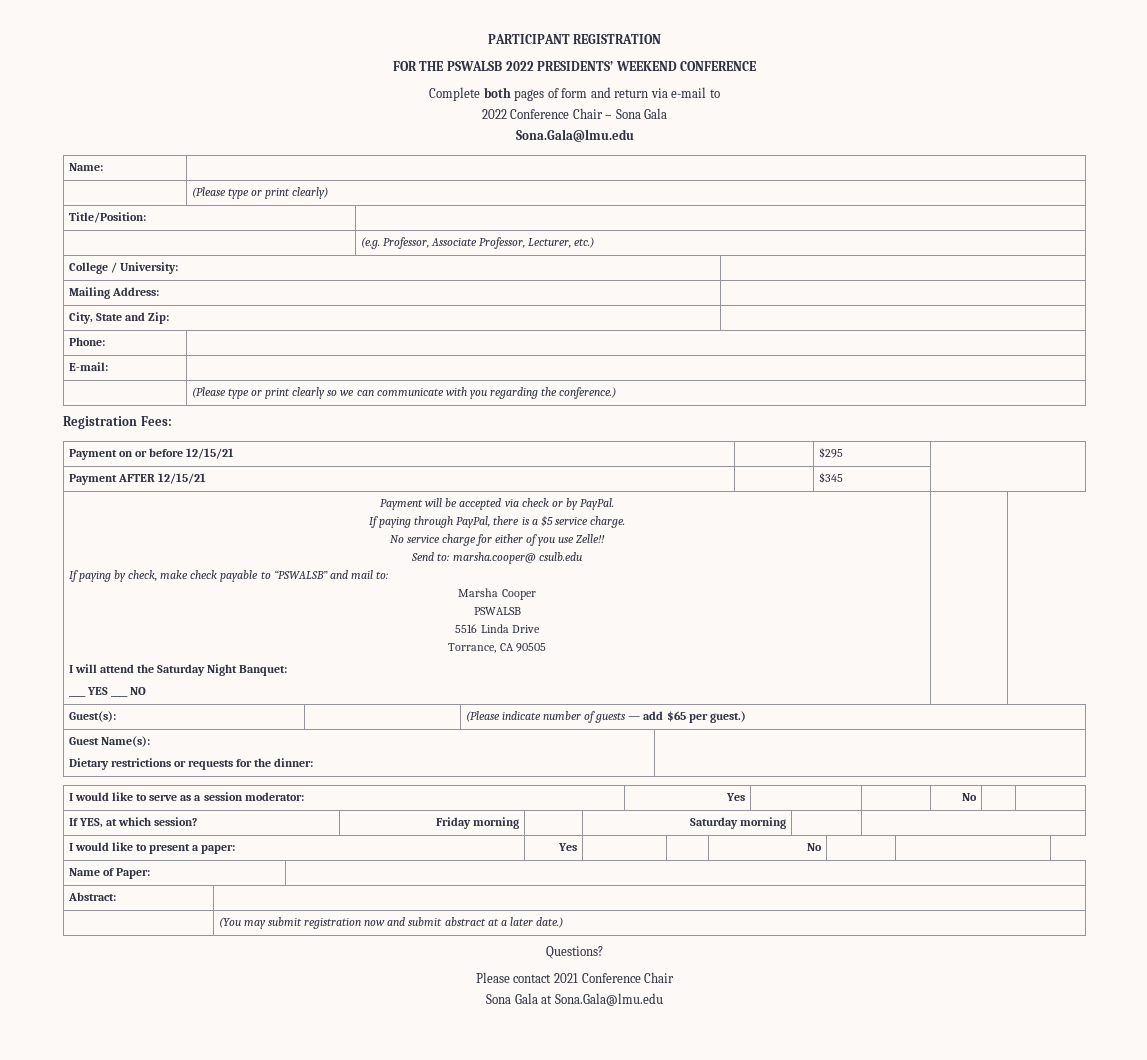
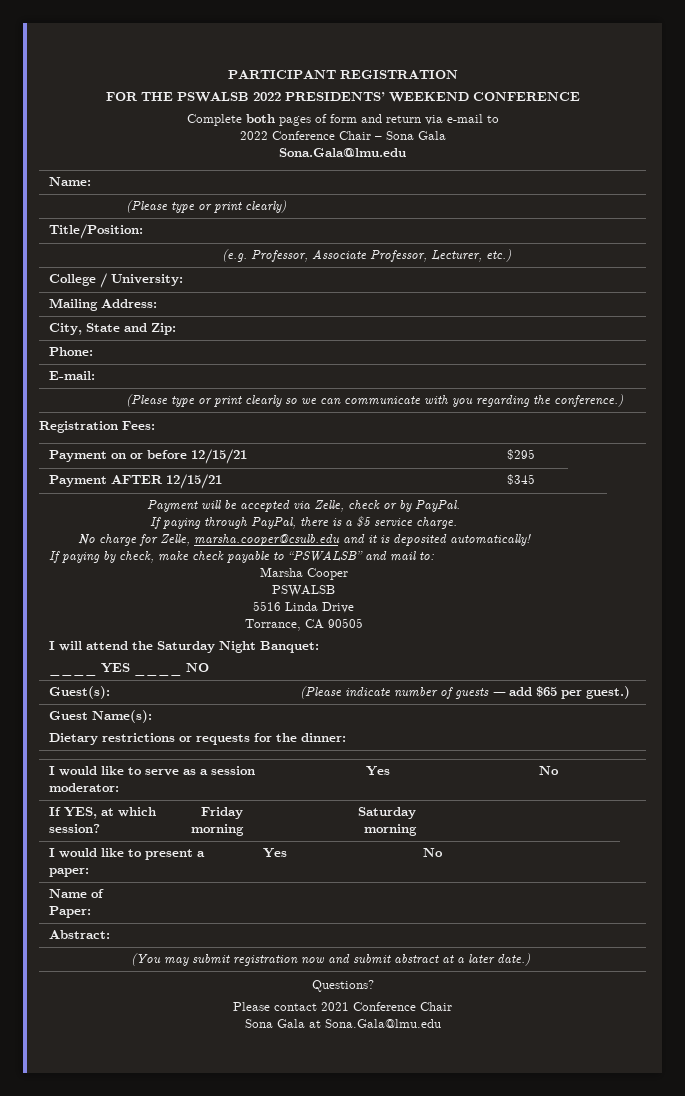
(519, 503) none -> [314,500,344,512] Zelle,
[406,535,440,543] service -> (95, 540) none
[495,534,606,546] [411,552,582,564] either of you use Zelle!! // Send to: marsha.cooper@ csulb.edu -> [159,534,531,546] Zelle, marsha.cooper@csulb.edu and it is deposited automatically!

